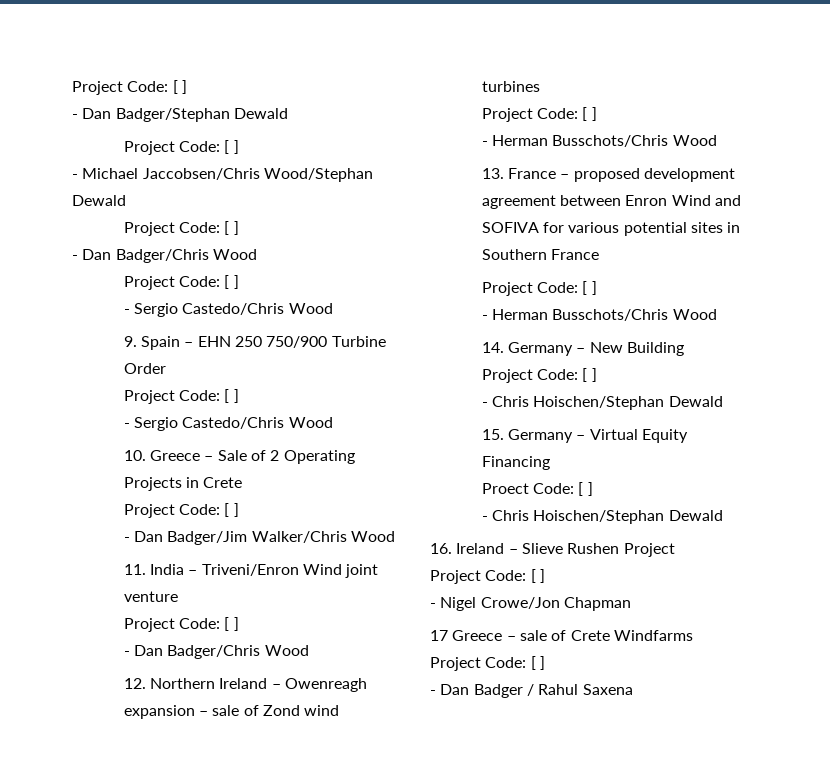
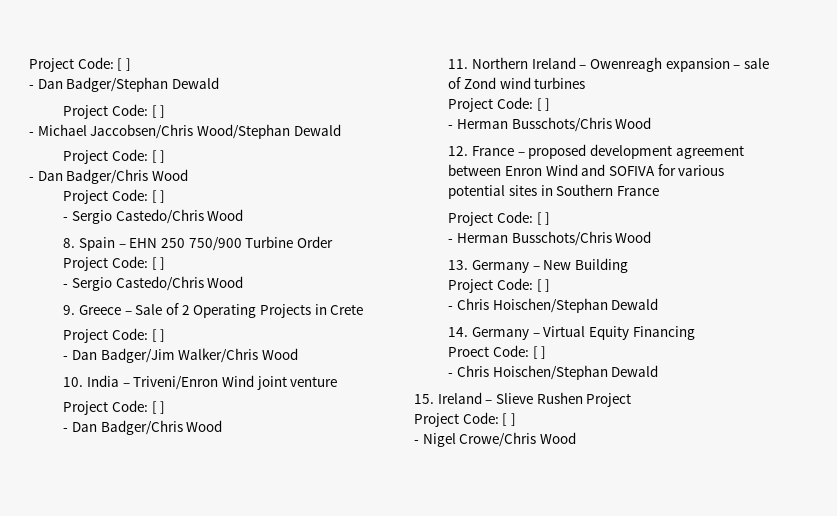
[123,336,137,347] 9. -> [63,238,76,248] 8.
[123,450,146,461] 10. -> [63,305,76,315] 9.
[123,564,146,575] 11. -> [63,377,84,387] 10.
[123,678,146,689] 12. -> [448,59,469,69] 11.
[481,168,504,179] 13. -> [448,146,469,156] 12.
[481,342,504,353] 14. -> [448,260,469,270] 13.
[481,429,504,440] 15. -> [448,327,469,337] 14.
[430,543,452,554] 16. -> [414,394,434,404] 15.
[480,597,631,611] [430,630,693,641] [430,656,545,671] [430,684,633,698] Crowe/Jon Chapman // 17 Greece – sale of Crete Windfarms // Project Code: [ ] // - Dan Badger / Rahul Saxena -> [459,432,576,447] Crowe/Chris Wood

